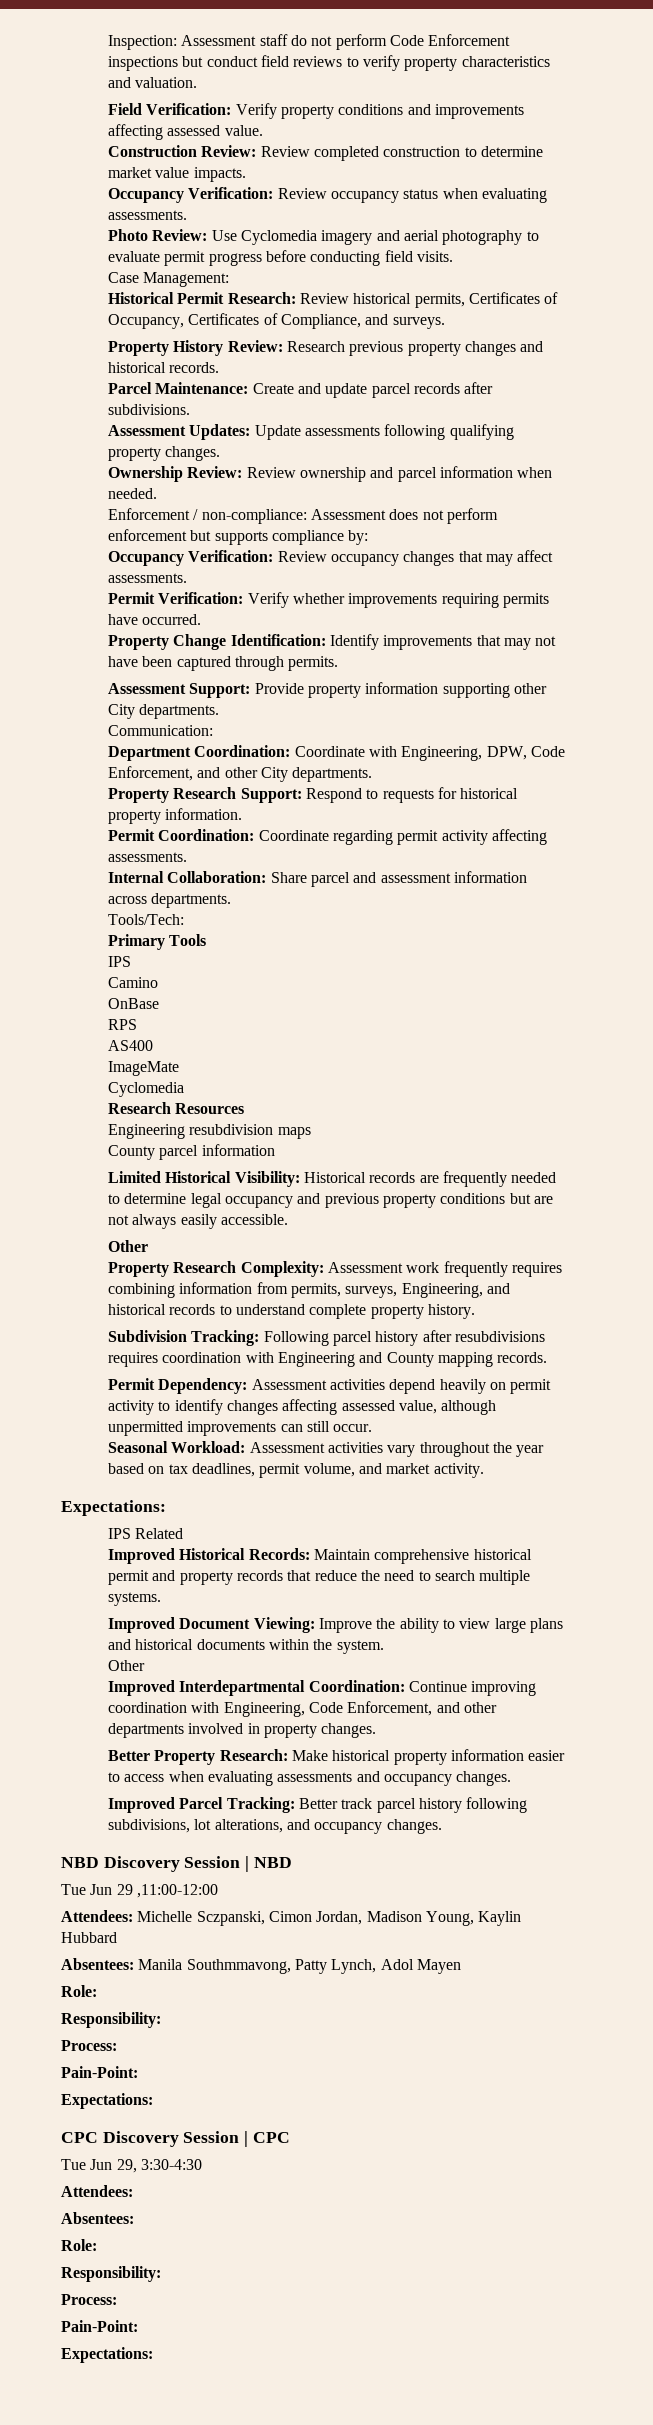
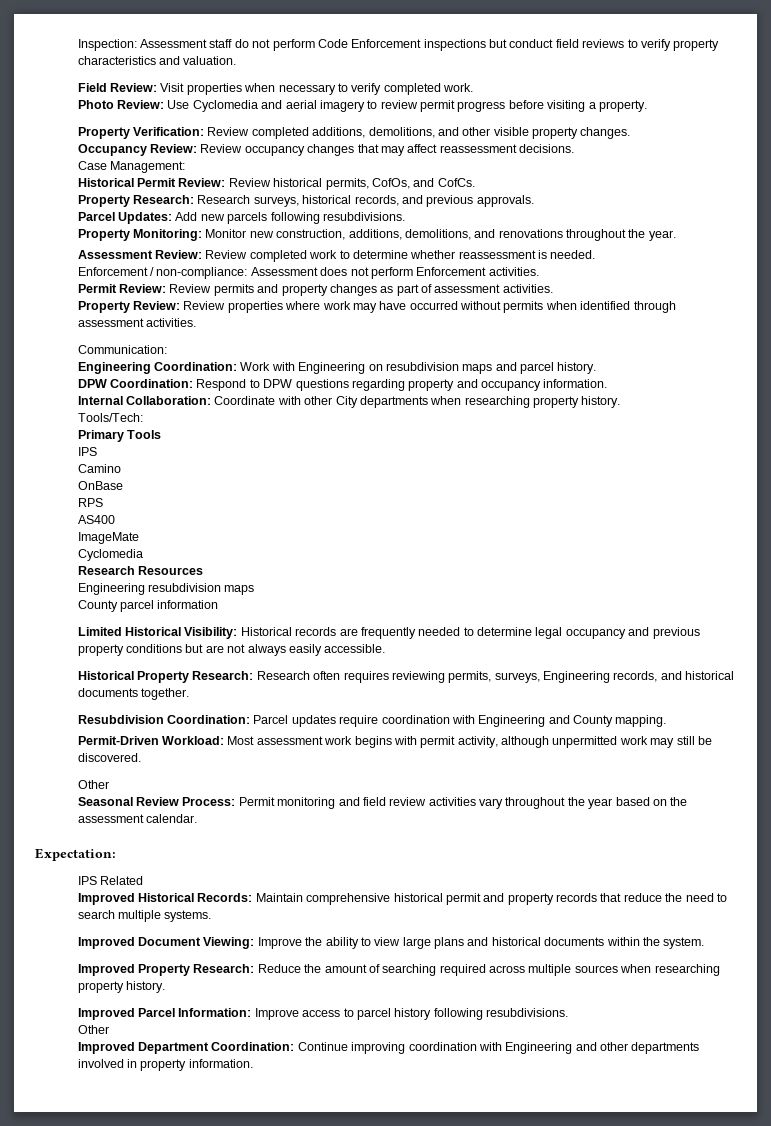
[146,103,524,119] [107,124,263,140] [107,145,543,161] [107,167,246,182] [107,187,547,203] [107,210,187,220] Verification: Verify property conditions and improvements affecting assessed value. // Construction Review: Review completed construction to determine market value impacts. // Occupancy Verification: Review occupancy status when evaluating assessments. -> [110,83,474,95] Review: Visit properties when necessary to verify completed work.
[321,230,373,245] imagery -> (258, 106) none
[442,230,539,245] [107,250,453,266] photography to evaluate permit progress before conducting field visits. -> [319,100,647,112] [77,127,631,139] [77,144,575,156] imagery to review permit progress before visiting a property. // Property Verification: Review completed additions, demolitions, and other visible property changes. // Occupancy Review: Review occupancy changes that may affect reassessment decisions.
[227,292,296,304] Research: -> [178,178,226,187] Review:
[468,292,559,304] [107,313,445,329] [107,340,544,356] [107,362,220,373] [107,382,494,398] [107,404,190,415] [107,424,514,440] [107,446,221,461] [107,466,553,482] Certificates of Occupancy, Certificates of Compliance, and surveys. // Property History Review: Research previous property changes and historical records. // Parcel Maintenance: Create and update parcel records after subdivisions. // Assessment Updates: Update assessments following qualifying property changes. // Ownership Review: Review ownership and parcel information when -> [371,178,475,189] [77,195,534,207] [77,212,405,224] [77,229,676,241] [77,250,548,262] CofOs, and CofCs. // Property Research: Research surveys, historical records, and previous approvals. // Parcel Updates: Add new parcels following resubdivisions. // Property Monitoring: Monitor new construction, additions, demolitions, and renovations throughout the year. // Assessment Review: Review completed work to determine whether reassessment is
[107,529,369,545] [107,550,554,566] [107,573,187,583] [107,592,549,608] [107,614,202,625] [107,634,557,650] [107,656,339,671] [107,682,547,698] [107,704,220,719] [107,725,213,736] [107,745,565,761] [107,766,373,782] [107,787,519,803] [107,808,243,824] [107,829,547,845] [107,852,187,862] [107,871,527,887] [107,893,232,908] enforcement but supports compliance by: // Occupancy Verification: Review occupancy changes that may affect assessments. // Permit Verification: Verify whether improvements requiring permits have occurred. // Property Change Identification: Identify improvements that may not have been captured through permits. // Assessment Support: Provide property information supporting other City departments. // Communication: // Department Coordination: Coordinate with Engineering, DPW, Code Enforcement, and other City departments. // Property Research Support: Respond to requests for historical property information. // Permit Coordination: Coordinate regarding permit activity affecting assessments. // Internal Collaboration: Share parcel and assessment information across departments. -> [416,267,539,276] [77,284,553,296] [77,301,676,313] [77,318,197,327] [77,345,167,354] [77,362,597,374] [77,379,608,391] [77,396,621,408] Enforcement activities. // Permit Review: Review permits and property changes as part of assessment activities. // Property Review: Review properties where work may have occurred without permits when identified through assessment activities. // Communication: // Engineering Coordination: Work with Engineering on resubdivision maps and parcel history. // DPW Coordination: Respond to DPW questions regarding property and occupancy information. // Internal Collaboration: Coordinate with other City departments when researching property history.
[107,1240,148,1252] [107,1261,562,1277] [107,1282,510,1298] [107,1304,475,1319] [107,1330,545,1346] [107,1352,158,1367] Other // Property Research Complexity: Assessment work frequently requires combining information from permits, surveys, Engineering, and historical records to understand complete property history. // Subdivision Tracking: Following parcel history after resubdivisions requires -> [77,671,735,683] [77,688,190,700] [77,715,379,727] Historical Property Research: Research often requires reviewing permits, surveys, Engineering records, and historical documents together. // Resubdivision Coordination: Parcel updates require
[437,1352,548,1367] [107,1378,552,1394] [107,1399,497,1415] [107,1421,373,1436] [107,1441,325,1453] mapping records. // Permit Dependency: Assessment activities depend heavily on permit activity to identify changes affecting assessed value, although unpermitted improvements can still occur. // Seasonal Workload: Assessment -> [615,715,667,727] [77,736,712,748] [77,753,141,762] [77,780,109,789] [77,797,427,809] mapping. // Permit-Driven Workload: Most assessment work begins with permit activity, although unpermitted work may still be discovered. // Other // Seasonal Review Process: Permit monitoring and field review
[168,1463,484,1478] [61,1500,166,1516] tax deadlines, permit volume, and market activity. // Expectations: -> [670,797,688,806] [77,814,198,823] [35,848,116,861] the assessment calendar. // Expectation:
(384, 1647) none -> [77,964,720,976] [77,981,166,993] [77,1008,569,1020] // Improved Property Research: Reduce the amount of searching required across multiple sources when researching property history. // Improved Parcel Information: Improve access to parcel history following resubdivisions.
[179,1680,306,1696] Interdepartmental -> [138,1042,210,1054] Department
[223,1701,433,1717] Engineering, Code Enforcement, -> [505,1042,573,1054] Engineering
[321,1723,377,1738] [107,1749,566,1765] [107,1771,512,1786] [107,1797,528,1813] [107,1819,442,1834] [61,1856,292,1872] [61,1884,218,1898] [61,1910,522,1926] [61,1932,117,1943] [61,1958,461,1974] [61,1985,97,1997] [61,2012,161,2028] [61,2040,117,2051] [61,2066,138,2078] [61,2093,153,2109] [61,2131,290,2147] [61,2159,202,2173] [61,2185,133,2197] [61,2212,134,2224] [61,2239,97,2251] [61,2266,161,2282] [61,2294,117,2305] [61,2320,138,2332] [61,2347,153,2363] changes. // Better Property Research: Make historical property information easier to access when evaluating assessments and occupancy changes. // Improved Parcel Tracking: Better track parcel history following subdivisions, lot alterations, and occupancy changes. // NBD Discovery Session | NBD // Tue Jun 29 ,11:00-12:00 // Attendees: Michelle Sczpanski, Cimon Jordan, Madison Young, Kaylin Hubbard // Absentees: Manila Southmmavong, Patty Lynch, Adol Mayen // Role: // Responsibility: // Process: // Pain-Point: // Expectations: // CPC Discovery Session | CPC // Tue Jun 29, 3:30-4:30 // Attendees: // Absentees: // Role: // Responsibility: // Process: // Pain-Point: // Expectations: -> [188,1059,253,1068] information.

